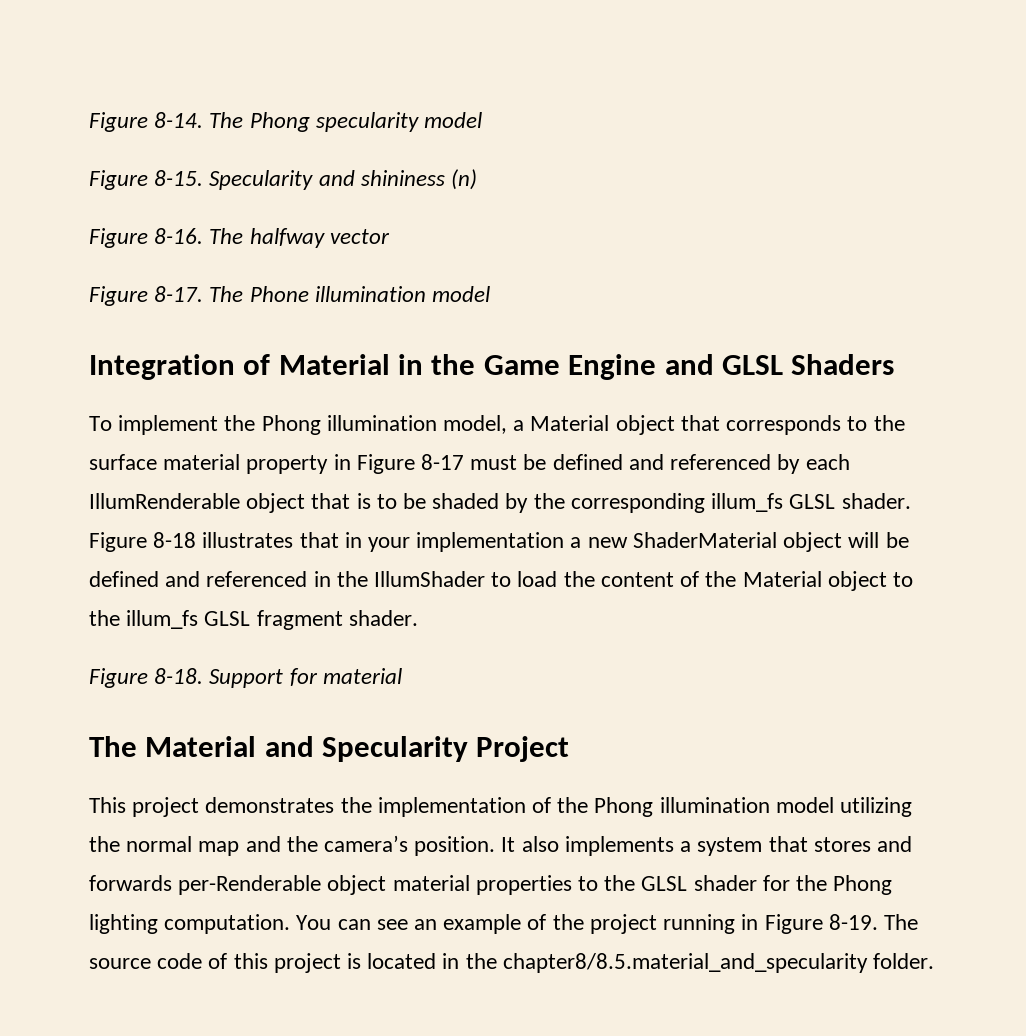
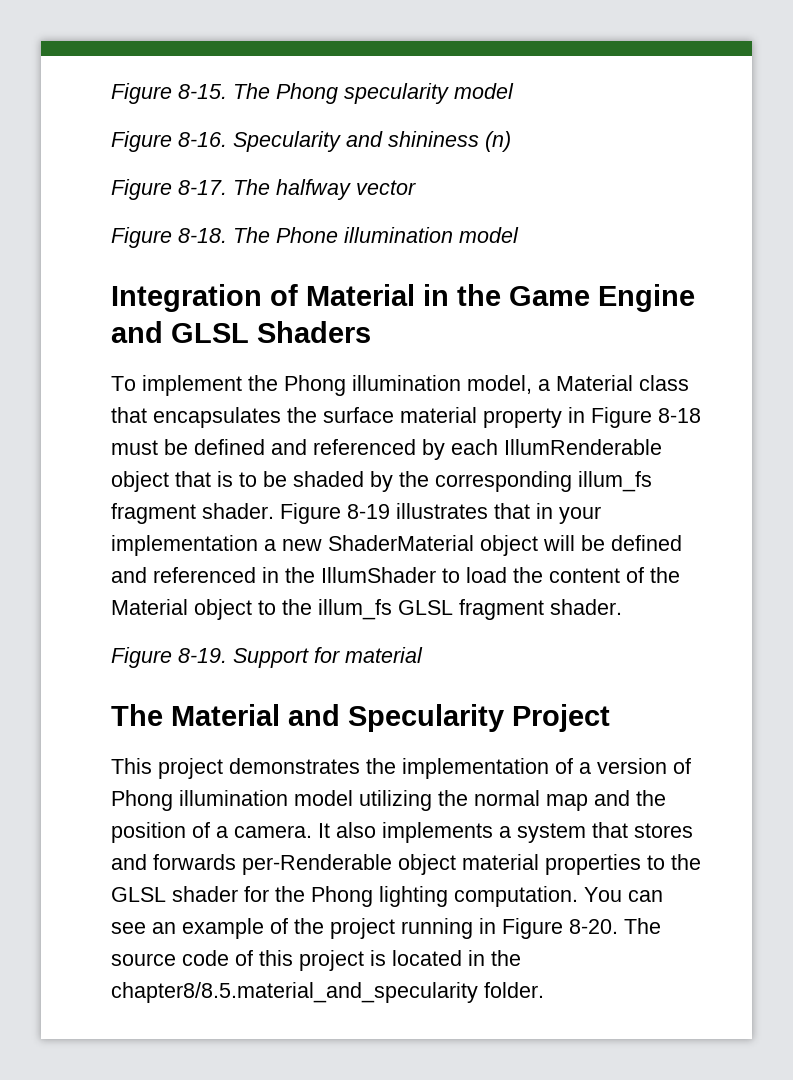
[89,112,204,132] Figure 8-14. -> [111,83,227,104] Figure 8-15.
[154,170,204,186] 8-15. -> [178,132,227,147] 8-16.
[154,228,204,244] 8-16. -> [178,180,227,195] 8-17.
[154,286,204,302] 8-17. -> [178,228,227,243] 8-18.
[615,415,868,435] object that corresponds to -> [639,375,689,391] [111,407,281,428] class that encapsulates
[421,454,465,470] 8-17 -> [658,408,701,423] 8-18
[789,494,836,509] GLSL -> [111,503,196,524] fragment
[153,532,197,548] 8-18 -> [347,504,390,519] 8-19
[154,668,204,684] 8-18. -> [178,648,227,663] 8-19.
[557,797,589,813] the -> [579,758,691,774] a version of
[324,835,496,856] camera’s position. -> [111,822,312,843] position of a camera.
[828,914,878,930] 8-19. -> [569,919,618,934] 8-20.

